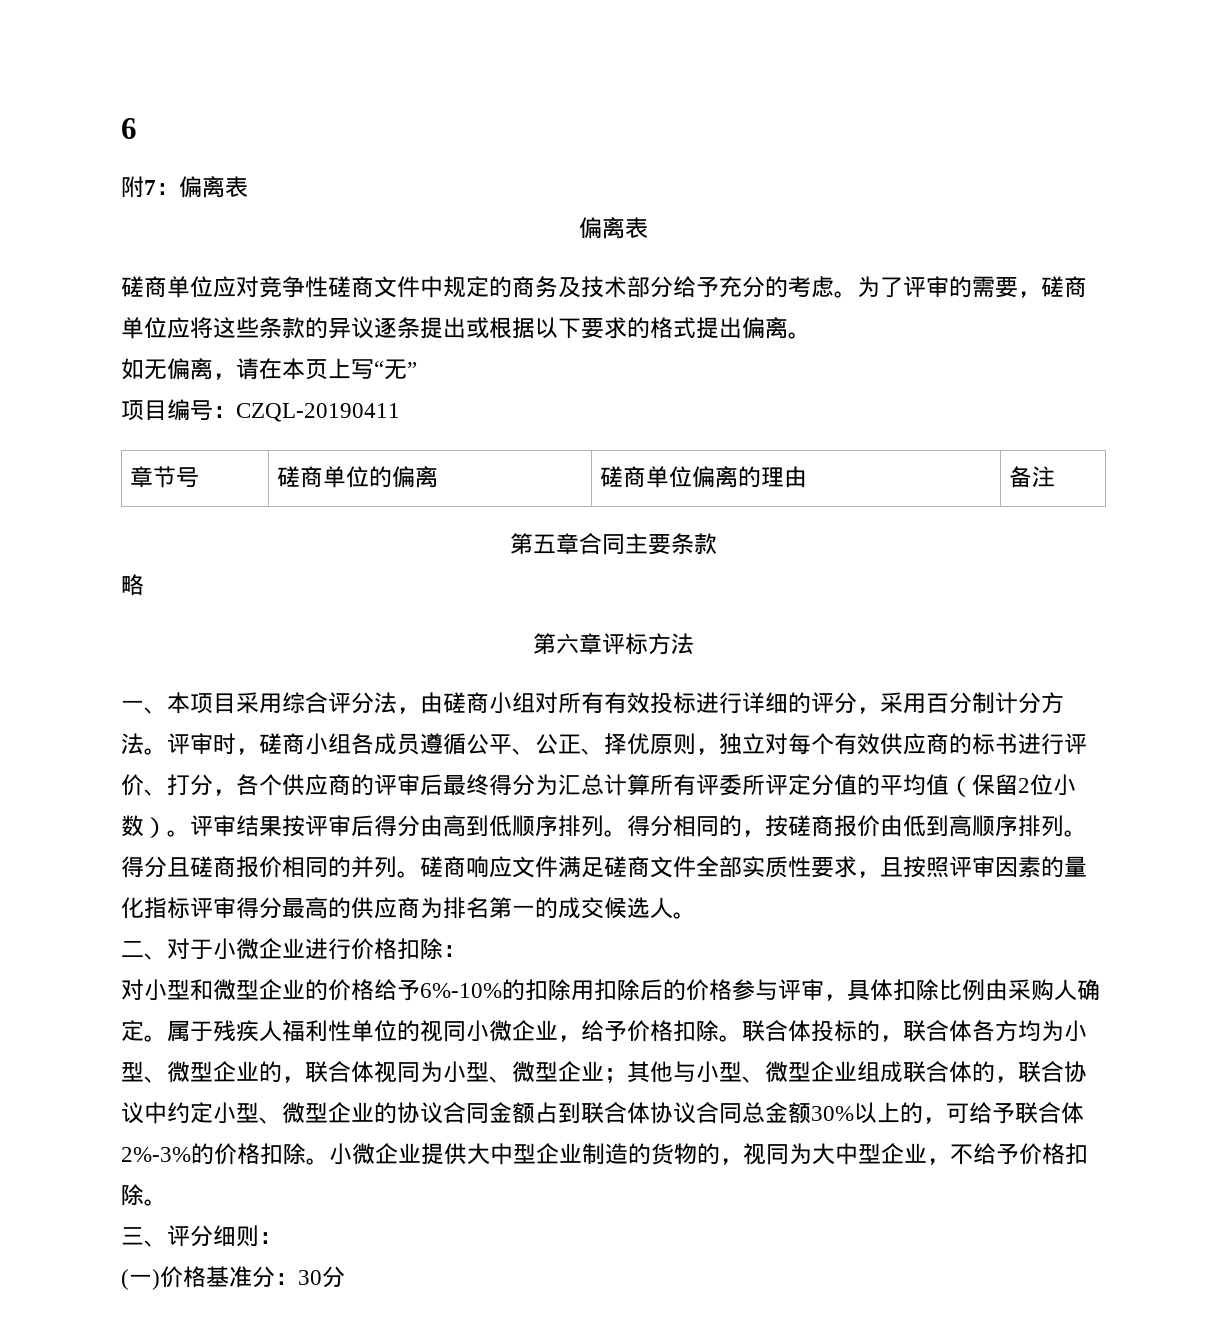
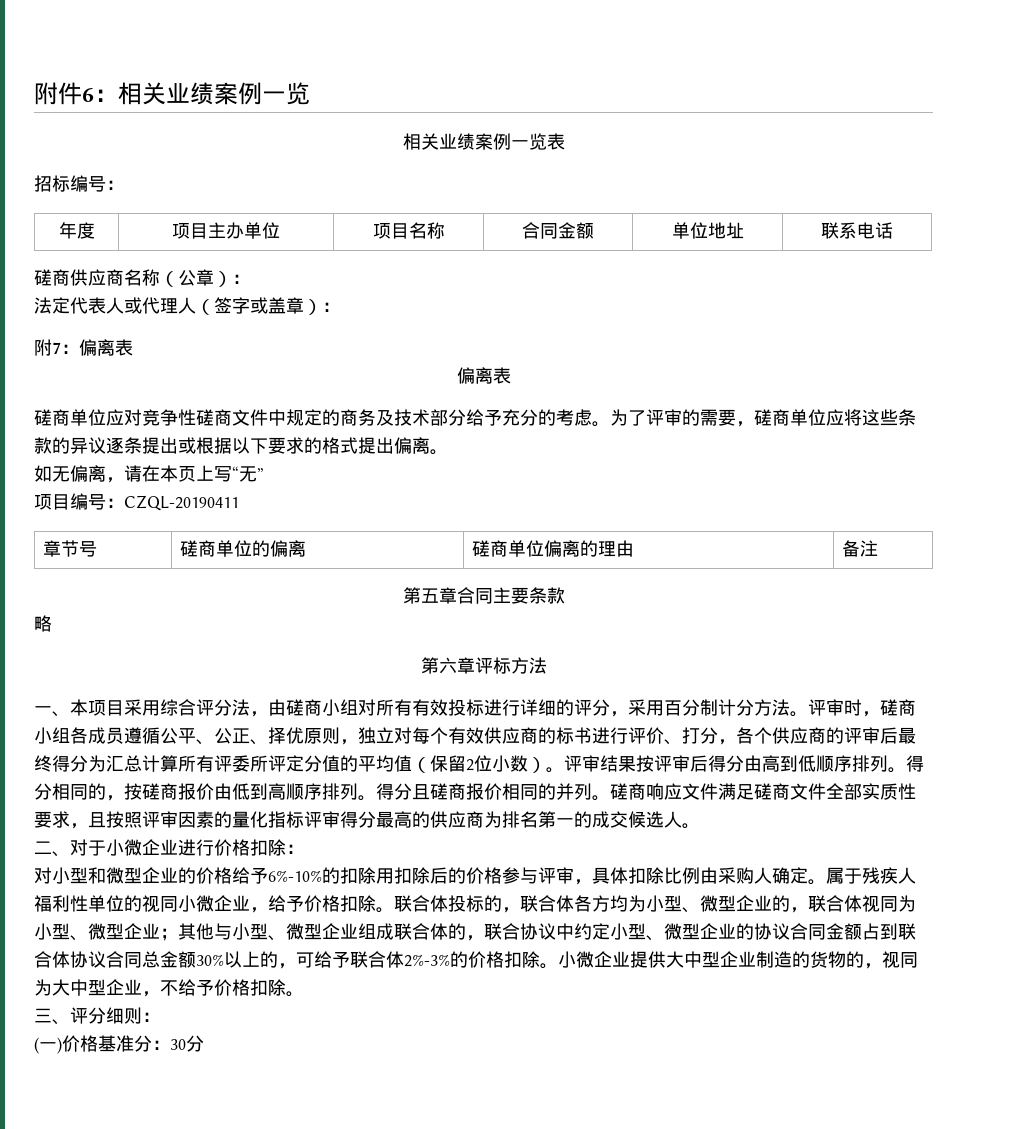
(121, 128) none -> [34,82,82,105] 附件
(137, 128) none -> [94,82,310,105] [402,133,565,150] [34,175,124,192] [58,222,95,239] [172,222,280,239] [372,222,445,239] [522,222,594,239] [671,222,744,239] [821,222,893,239] [34,269,250,287] [34,297,340,315] ：相关业绩案例一览 // 相关业绩案例一览表 // 招标编号： // 年度 | 项目主办单位 | 项目名称 | 合同金额 | 单位地址 | 联系电话 // 磋商供应商名称（公章）： // 法定代表人或代理人（签字或盖章）：

